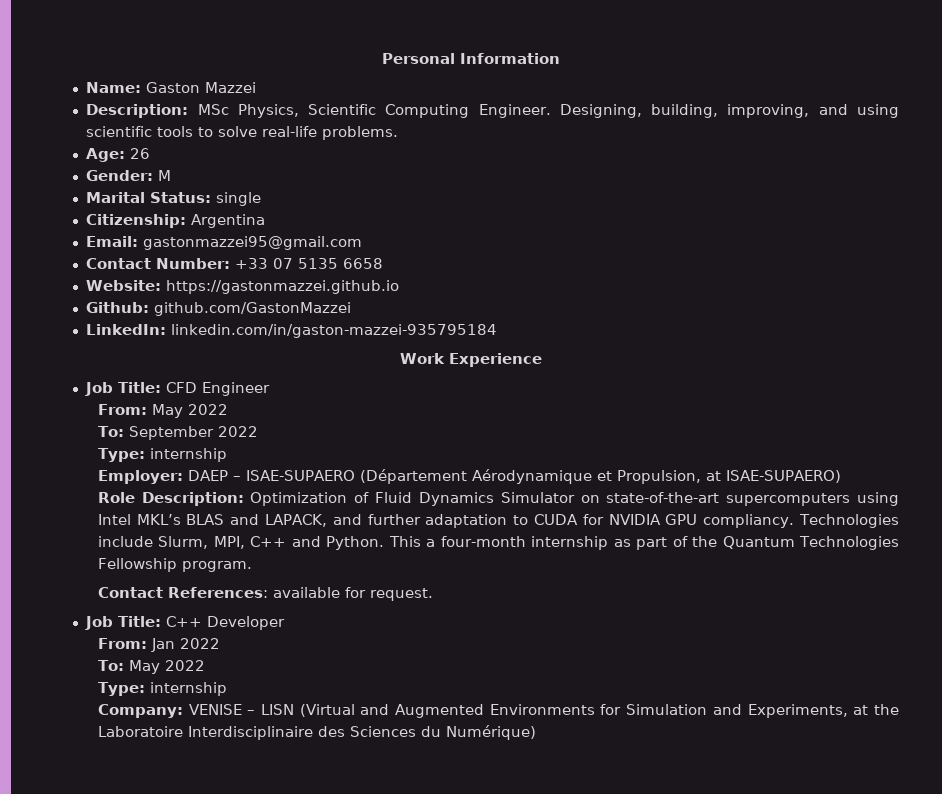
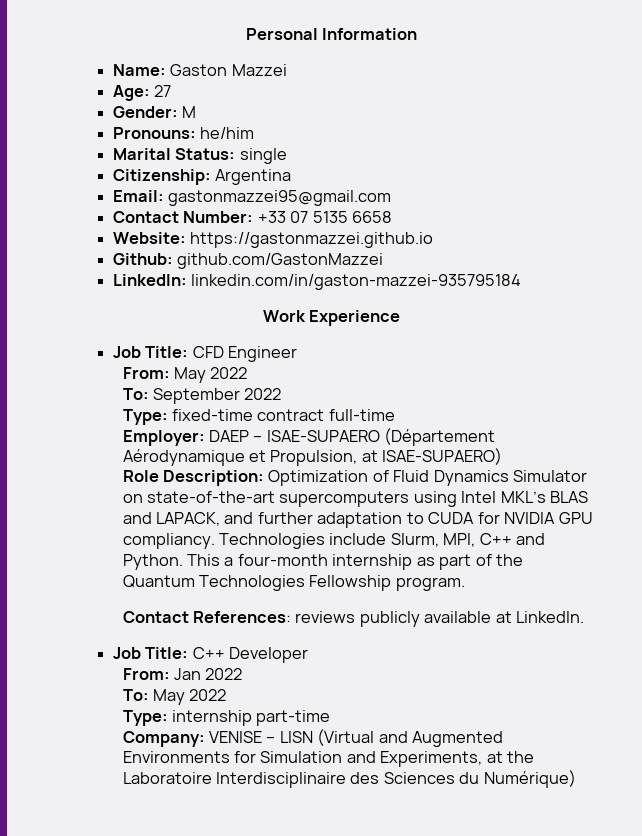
[86,104,899,118] [86,126,399,140] // Description: MSc Physics, Scientific Computing Engineer. Designing, building, improving, and using scientific tools to solve real-life problems. -> (287, 70) none
[130,148,151,159] 26 -> [154,85,172,97] 27
(172, 175) none -> [112,127,255,139] // Pronouns: he/him
[149,448,227,462] internship -> [171,409,395,421] fixed-time contract full-time
[272,587,433,601] available for request. -> [295,611,585,627] reviews publicly available at LinkedIn.
(227, 689) none -> [256,710,331,726] part-time

